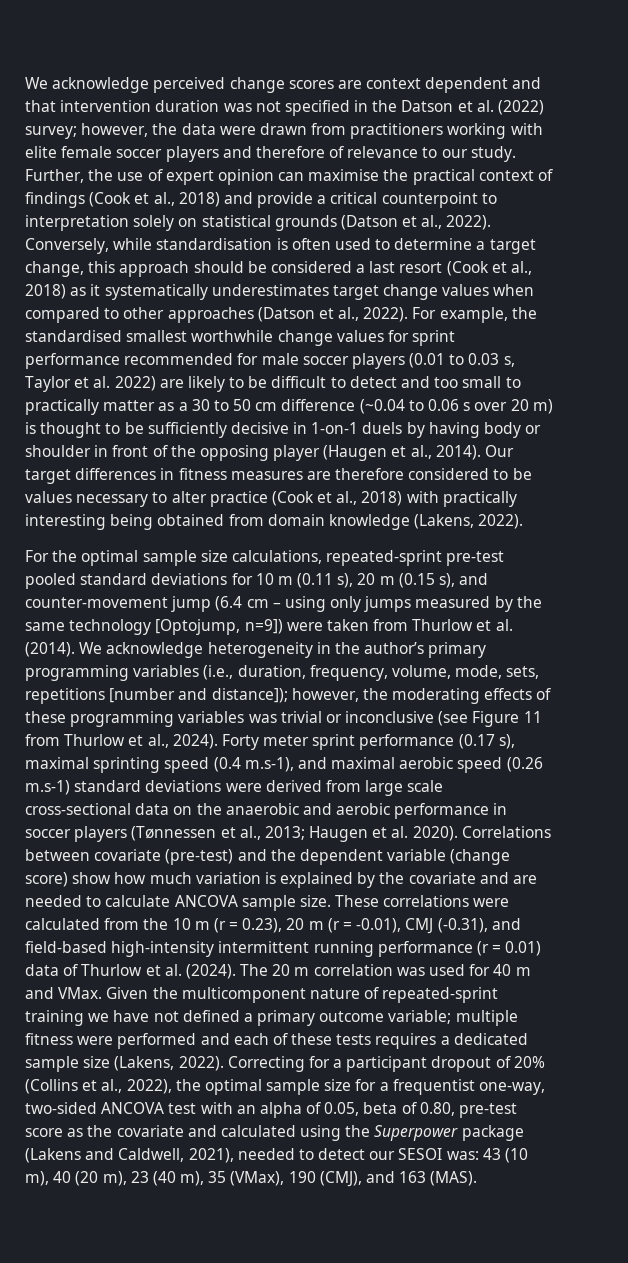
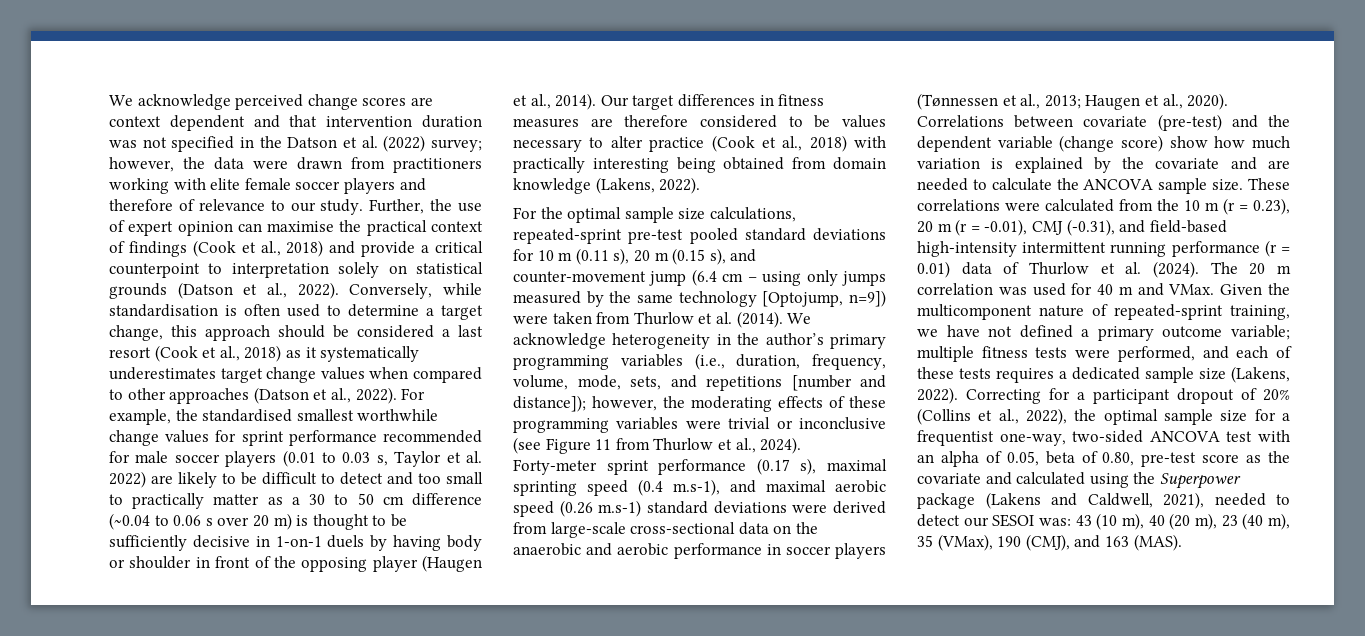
(540, 672) none -> [670,375,697,388] and
[248,714,277,723] was -> [685,420,721,429] were
[221,734,310,750] Forty meter -> [513,459,597,475] Forty-meter
[365,780,444,796] large scale -> [550,522,626,538] large-scale
[391,826,409,838] al. -> [1162,94,1183,109] al.,
(171, 901) none -> [1056,178,1079,190] the
[25,1010,84,1026] training -> [1230,305,1290,320] training,
[77,1033,197,1049] were performed -> [1035,346,1195,362] tests were performed,

